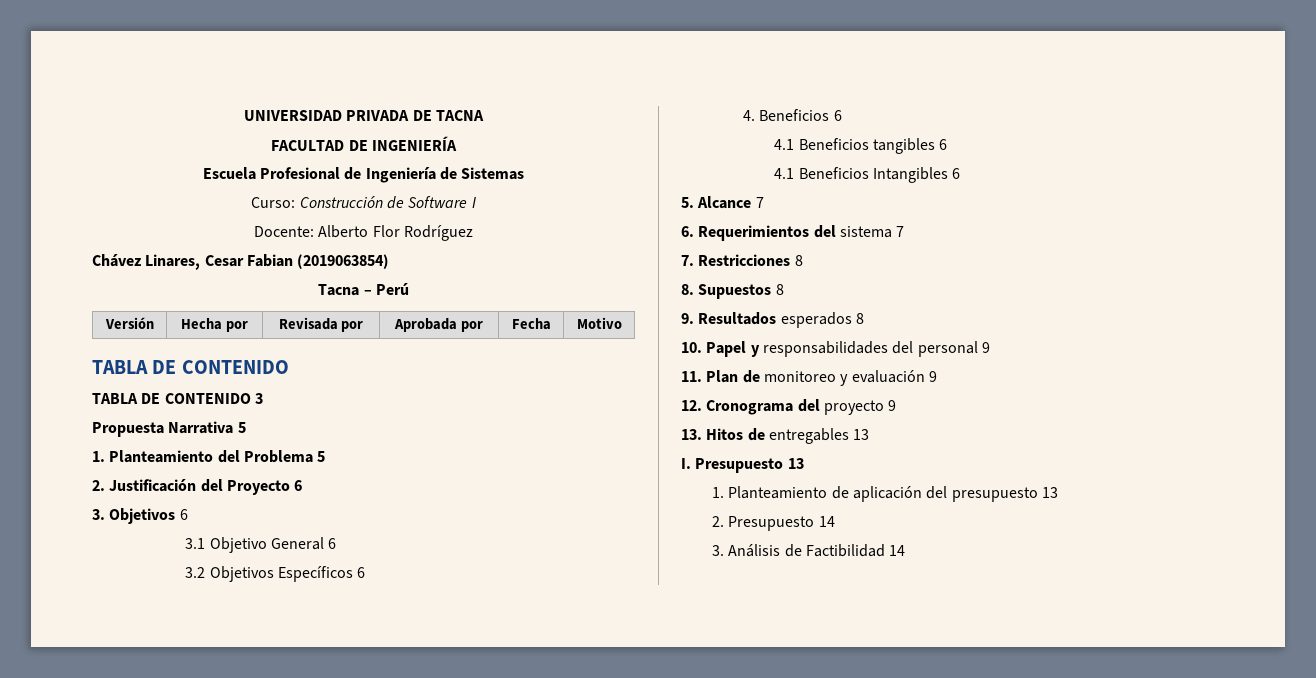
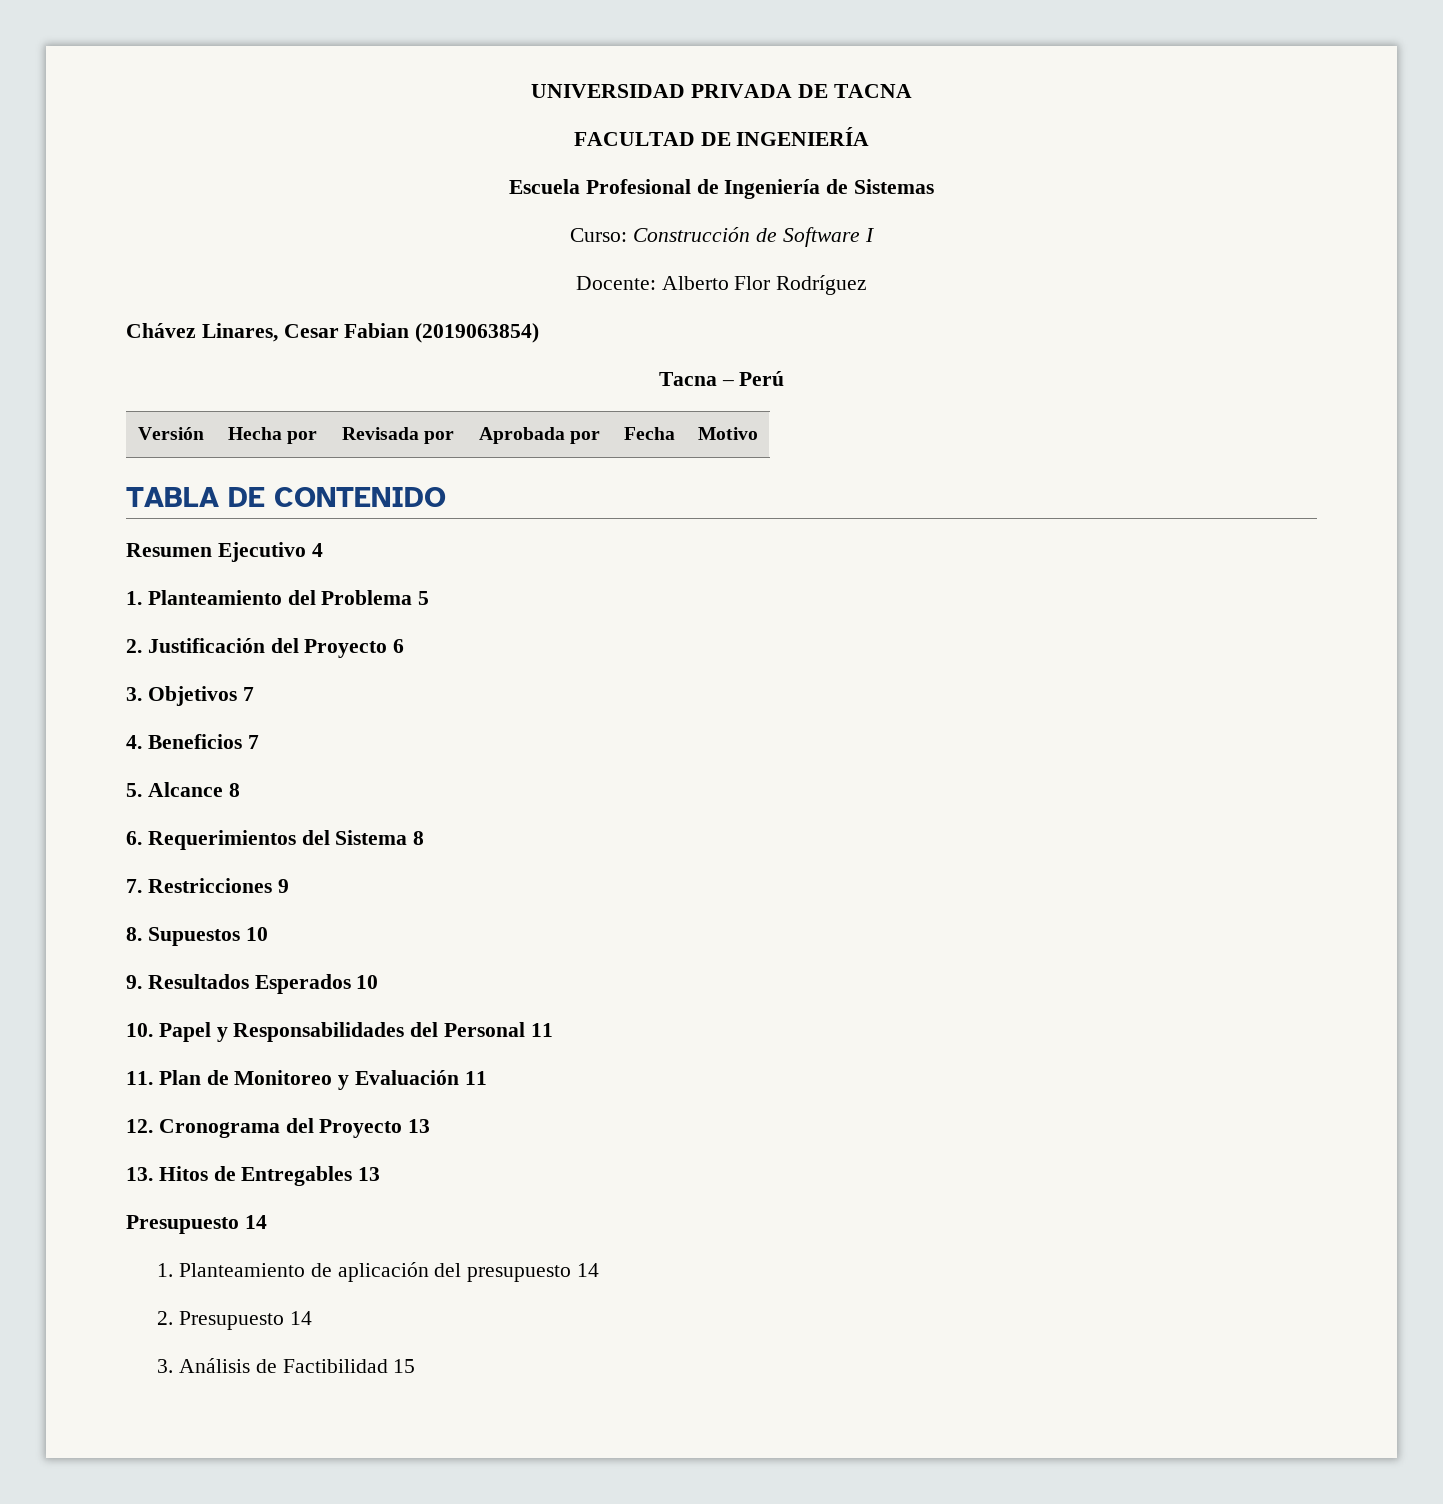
[92,393,263,404] [92,421,246,437] TABLA DE CONTENIDO 3 // Propuesta Narrativa 5 -> [126,542,323,562] Resumen Ejecutivo 4
[179,509,188,520] [185,537,337,553] [185,566,366,582] [743,109,842,121] [774,138,948,154] [774,167,961,183] 6 // 3.1 Objetivo General 6 // 3.2 Objetivos Específicos 6 // 4. Beneficios 6 // 4.1 Beneficios tangibles 6 // 4.1 Beneficios Intangibles 6 -> [242,687,254,701] [126,734,259,749] 7 // 4. Beneficios 7
[755,197,764,208] 7 -> [228,783,240,797] 8
[839,226,905,238] sistema 7 -> [335,830,425,845] Sistema 8
[794,255,803,266] 8 -> [277,879,289,893] 9
[775,284,784,295] 8 -> [245,927,268,941] 10
[780,312,864,328] esperados 8 -> [254,974,379,994] Esperados 10
[762,341,990,357] responsabilidades del personal 9 -> [233,1022,553,1042] Responsabilidades del Personal 11
[763,370,937,386] monitoreo y evaluación 9 -> [234,1070,487,1090] Monitoreo y Evaluación 11
[823,400,897,415] proyecto 9 -> [319,1119,431,1138] Proyecto 13
[768,428,870,444] [681,458,804,473] entregables 13 // I. Presupuesto 13 -> [241,1166,381,1186] [126,1215,267,1234] Entregables 13 // Presupuesto 14
[1042,487,1059,498] 13 -> [577,1263,600,1277] 14
[889,545,906,556] 14 -> [393,1359,416,1373] 15

